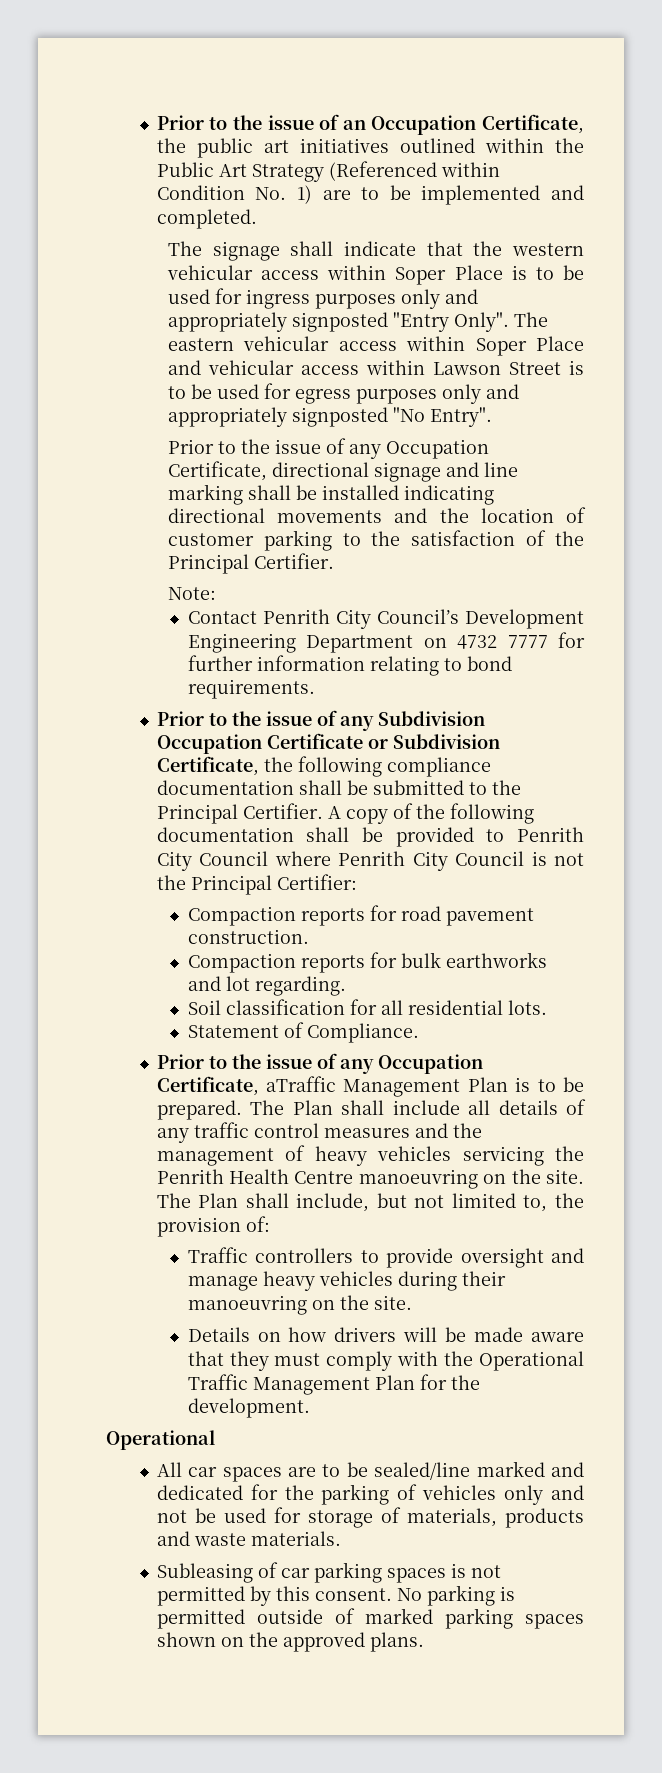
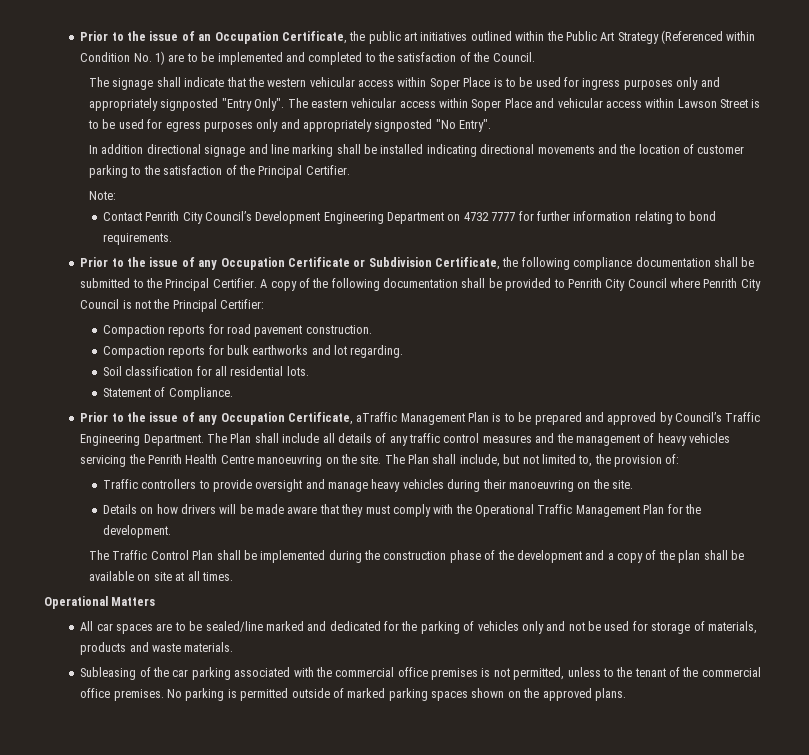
[156,209,257,229] completed. -> [308,52,535,65] completed to the satisfaction of the Council.
[167,438,489,459] [167,461,267,481] Prior to the issue of any Occupation Certificate, -> [89,144,144,154] In addition
[377,711,485,726] Subdivision -> (218, 265) none
[156,1100,242,1120] prepared. -> [534,412,761,425] [80,434,204,446] prepared and approved by Council’s Traffic Engineering Department.
[106,1430,215,1450] // Operational -> [89,550,744,563] [89,571,233,581] [44,596,156,609] // The Traffic Control Plan shall be implemented during the construction phase of the development and a copy of the plan shall be available on site at all times. // Operational Matters
(278, 1570) none -> [153,667,170,677] the
[386,1563,501,1583] [156,1586,392,1606] spaces is not permitted by this consent. -> [234,667,761,680] [80,688,164,701] associated with the commercial office premises is not permitted, unless to the tenant of the commercial office premises.

